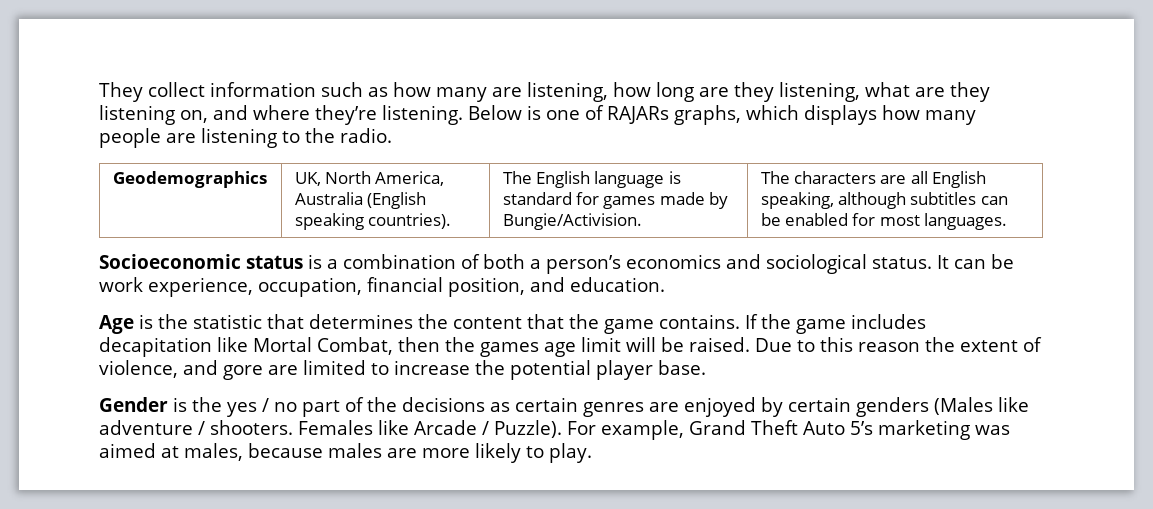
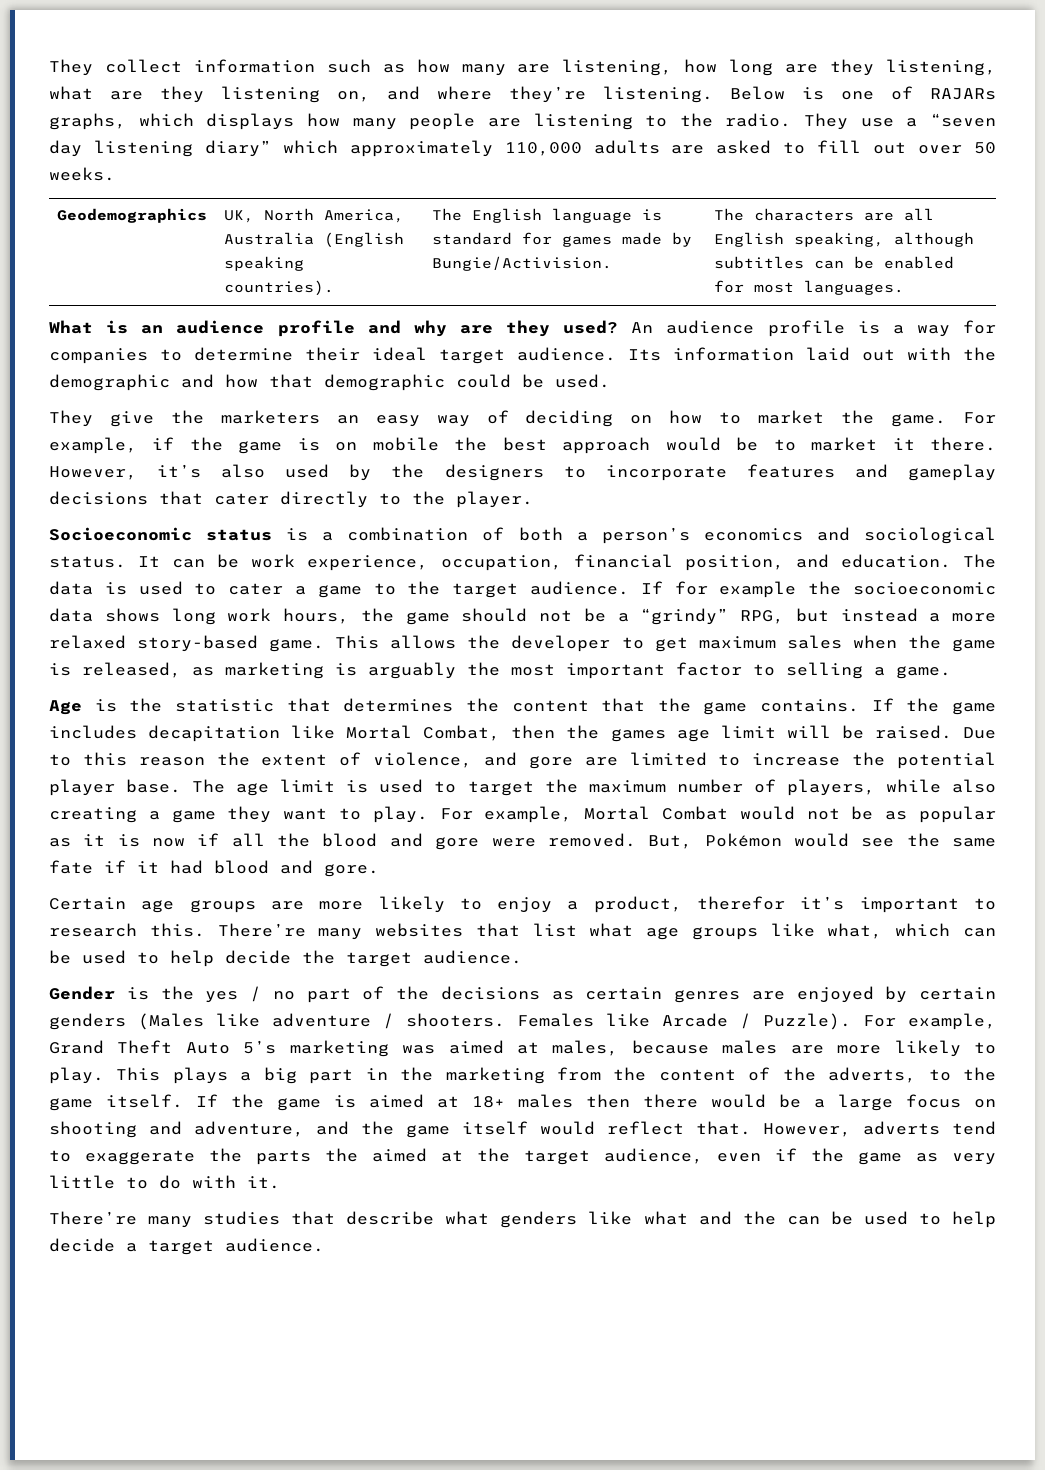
(392, 135) none -> [804,113,996,130] [49,140,996,157] [49,167,115,181] They use a “seven day listening diary” which approximately 110,000 adults are asked to fill out over 50 weeks.
(1008, 221) none -> [49,320,996,337] [49,347,996,364] [49,374,610,391] [49,410,996,427] [49,437,997,454] [49,464,997,481] [49,491,533,508] // What is an audience profile and why are they used? An audience profile is a way for companies to determine their ideal target audience. Its information laid out with the demographic and how that demographic could be used. // They give the marketers an easy way of deciding on how to market the game. For example, if the game is on mobile the best approach would be to market it there. However, it’s also used by the designers to incorporate features and gameplay decisions that cater directly to the player.
(665, 284) none -> [963,554,997,568] [49,581,996,598] [49,608,996,625] [49,635,997,652] [49,662,951,679] The data is used to cater a game to the target audience. If for example the socioeconomic data shows long work hours, the game should not be a “grindy” RPG, but instead a more relaxed story-based game. This allows the developer to get maximum sales when the game is released, as marketing is arguably the most important factor to selling a game.
(706, 367) none -> [192,779,997,796] [49,806,996,823] [49,833,997,850] [49,860,379,877] [49,896,996,913] [49,923,996,940] [49,950,522,967] The age limit is used to target the maximum number of players, while also creating a game they want to play. For example, Mortal Combat would not be as popular as it is now if all the blood and gore were removed. But, Pokémon would see the same fate if it had blood and gore. // Certain age groups are more likely to enjoy a product, therefor it’s important to research this. There’re many websites that list what age groups like what, which can be used to help decide the target audience.
(592, 453) none -> [116,1067,996,1084] [49,1094,996,1111] [49,1121,996,1138] [49,1148,996,1165] [49,1175,280,1189] [49,1211,997,1228] [49,1238,324,1255] This plays a big part in the marketing from the content of the adverts, to the game itself. If the game is aimed at 18+ males then there would be a large focus on shooting and adventure, and the game itself would reflect that. However, adverts tend to exaggerate the parts the aimed at the target audience, even if the game as very little to do with it. // There’re many studies that describe what genders like what and the can be used to help decide a target audience.

